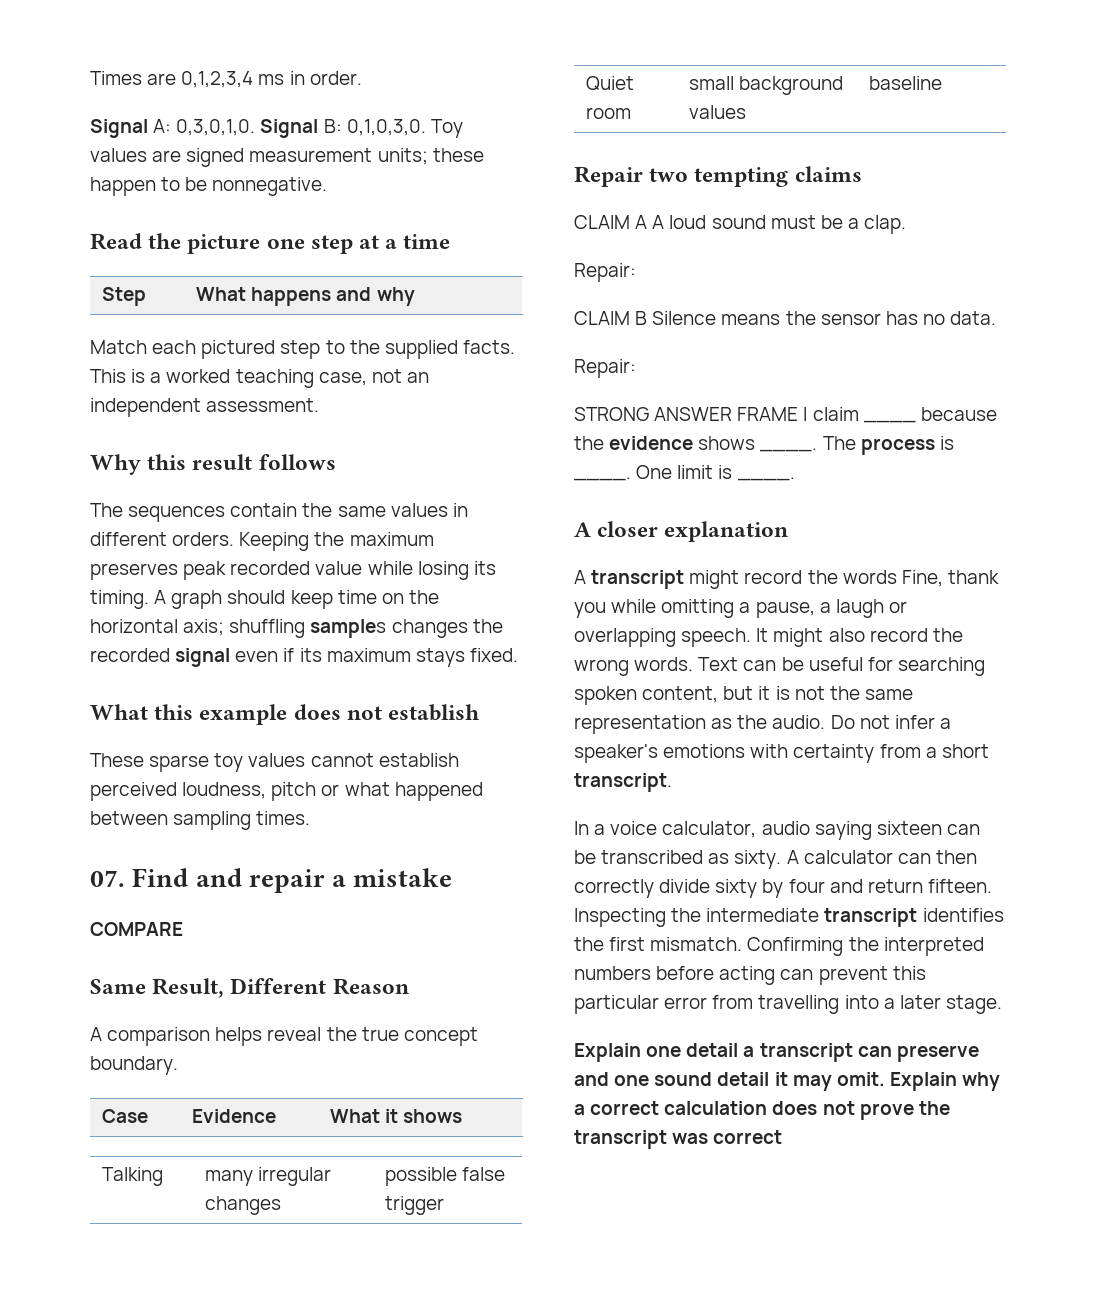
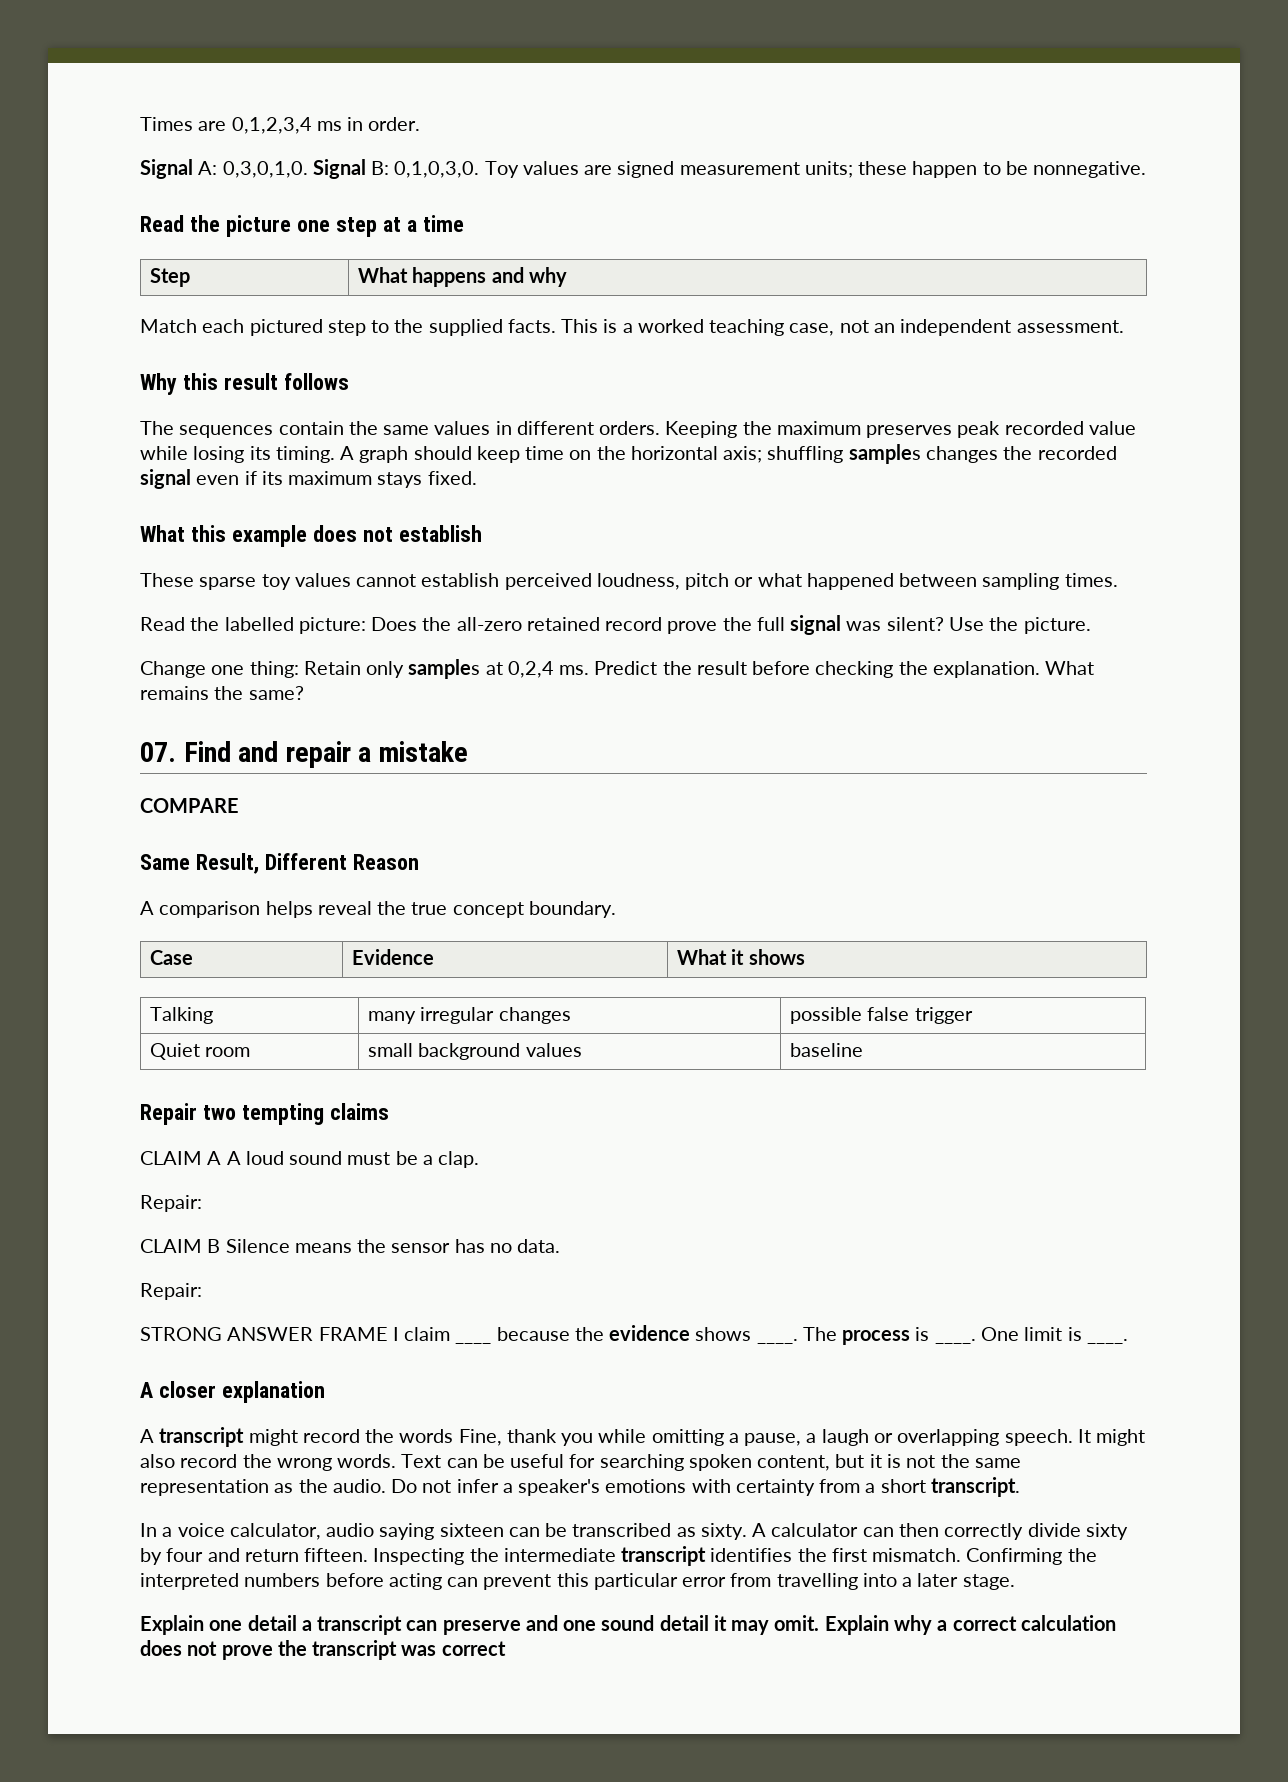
(311, 818) none -> [140,615,1091,635] [140,659,1095,679] [140,686,304,700] // Read the labelled picture: Does the all-zero retained record prove the full signal was silent? Use the picture. // Change one thing: Retain only samples at 0,2,4 ms. Predict the result before checking the explanation. What remains the same?

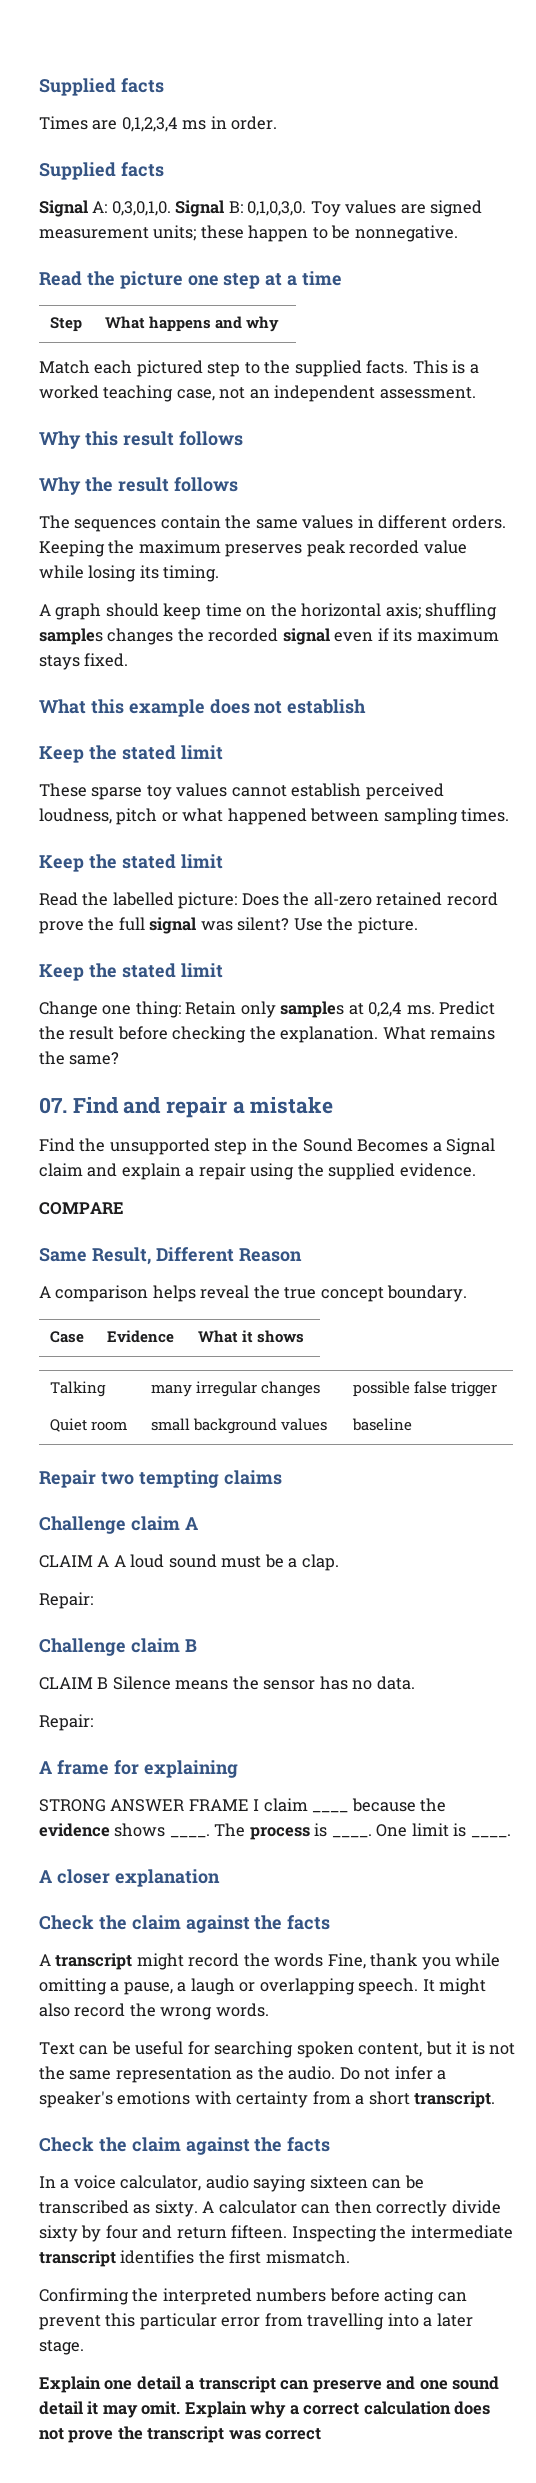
(140, 124) none -> [39,78,164,96] Supplied facts //
(421, 124) none -> [39,162,164,180] // Supplied facts
(349, 381) none -> [39,477,238,495] // Why the result follows
(335, 454) none -> (220, 573) //
(482, 533) none -> [39,745,223,763] // Keep the stated limit
(1118, 580) none -> [39,854,223,872] // Keep the stated limit
(1091, 625) none -> [39,963,223,981] // Keep the stated limit
(468, 751) none -> [39,1138,496,1155] [39,1163,476,1180] // Find the unsupported step in the Sound Becomes a Signal claim and explain a repair using the supplied evidence.
(389, 1111) none -> [39,1516,198,1534] // Challenge claim A
(202, 1203) none -> [39,1638,197,1656] // Challenge claim B
(202, 1291) none -> [39,1760,238,1778] // A frame for explaining
(325, 1392) none -> [39,1915,331,1933] // Check the claim against the facts
(397, 1461) none -> (269, 2010) //
(1020, 1487) none -> [39,2137,331,2155] // Check the claim against the facts
(962, 1555) none -> (350, 2257) //

